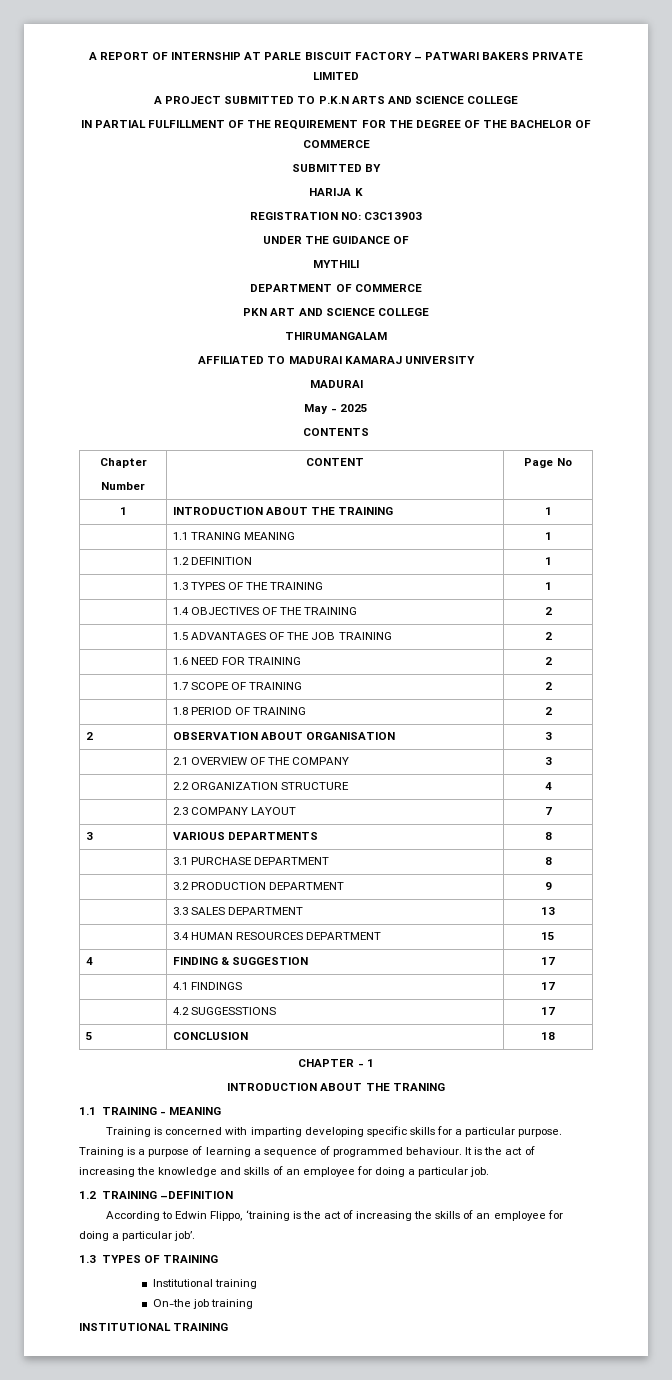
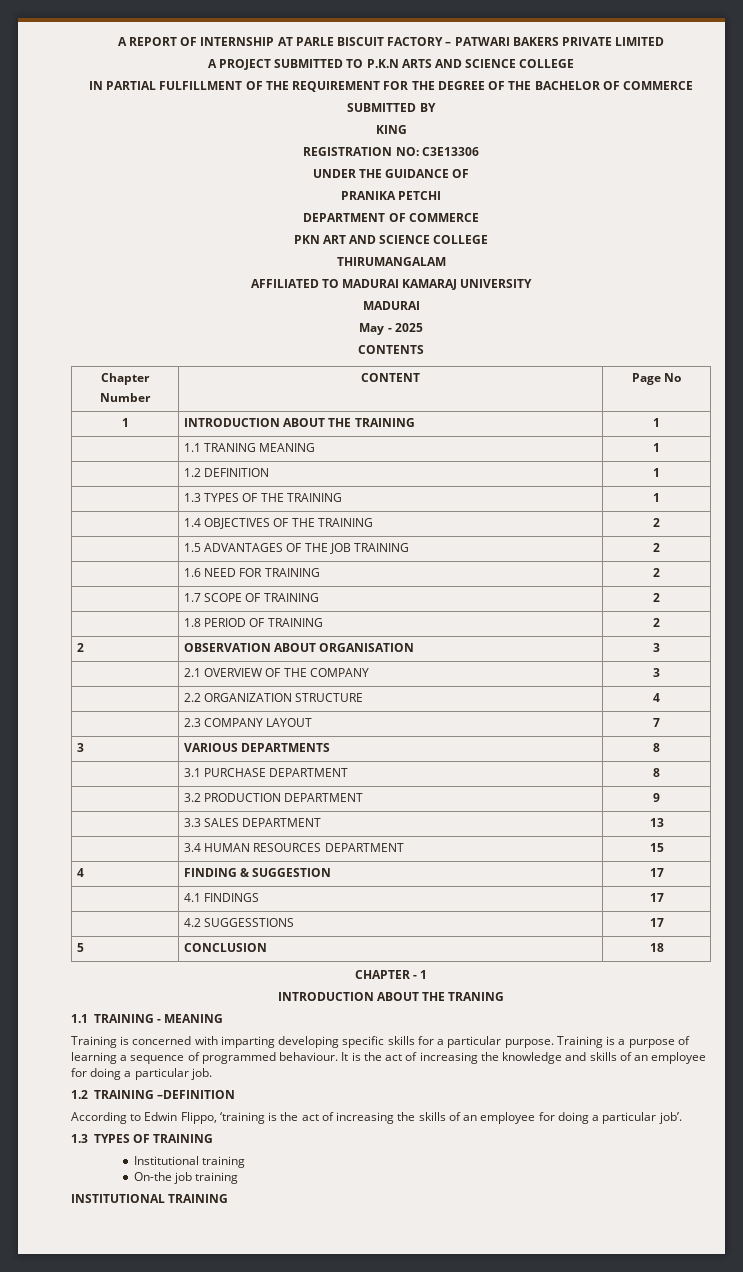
[309,188,363,196] HARIJA K -> [375,125,407,134] KING
[364,212,423,220] C3C13903 -> [421,147,479,156] C3E13306
[313,260,359,268] MYTHILI -> [340,191,442,200] PRANIKA PETCHI

